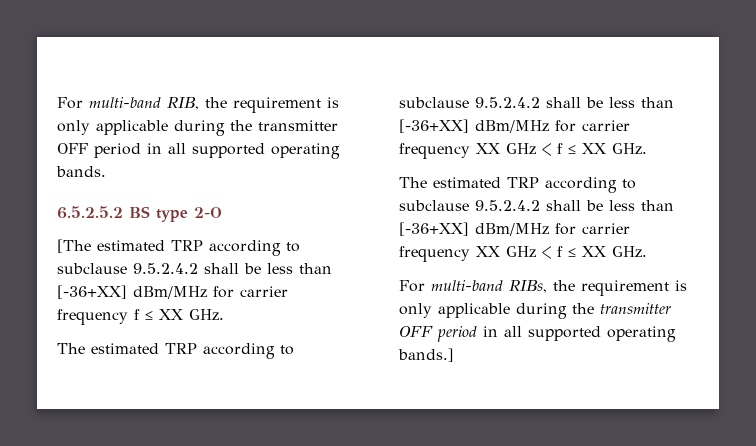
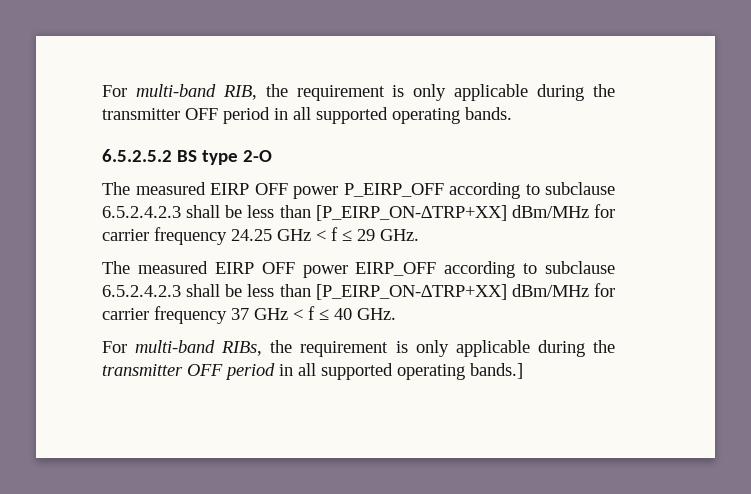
[57,239,300,256] [57,263,332,274] [57,285,288,299] [57,309,224,325] [57,343,294,359] [399,97,674,108] [399,119,630,133] [399,143,647,159] [399,177,636,193] [399,200,674,211] [399,222,630,236] [399,246,606,262] [The estimated TRP according to subclause 9.5.2.4.2 shall be less than [-36+XX] dBm/MHz for carrier frequency f ≤ XX GHz. // The estimated TRP according to subclause 9.5.2.4.2 shall be less than [-36+XX] dBm/MHz for carrier frequency XX GHz < f ≤ XX GHz. // The estimated TRP according to subclause 9.5.2.4.2 shall be less than [-36+XX] dBm/MHz for carrier frequency XX GHz < f ≤ XX -> [102,182,615,199] [102,204,615,221] [102,227,419,245] [102,261,615,278] [102,283,615,300] [102,306,352,324] The measured EIRP OFF power P_EIRP_OFF according to subclause 6.5.2.4.2.3 shall be less than [P_EIRP_ON-∆TRP+XX] dBm/MHz for carrier frequency 24.25 GHz < f ≤ 29 GHz. // The measured EIRP OFF power EIRP_OFF according to subclause 6.5.2.4.2.3 shall be less than [P_EIRP_ON-∆TRP+XX] dBm/MHz for carrier frequency 37 GHz < f ≤ 40

